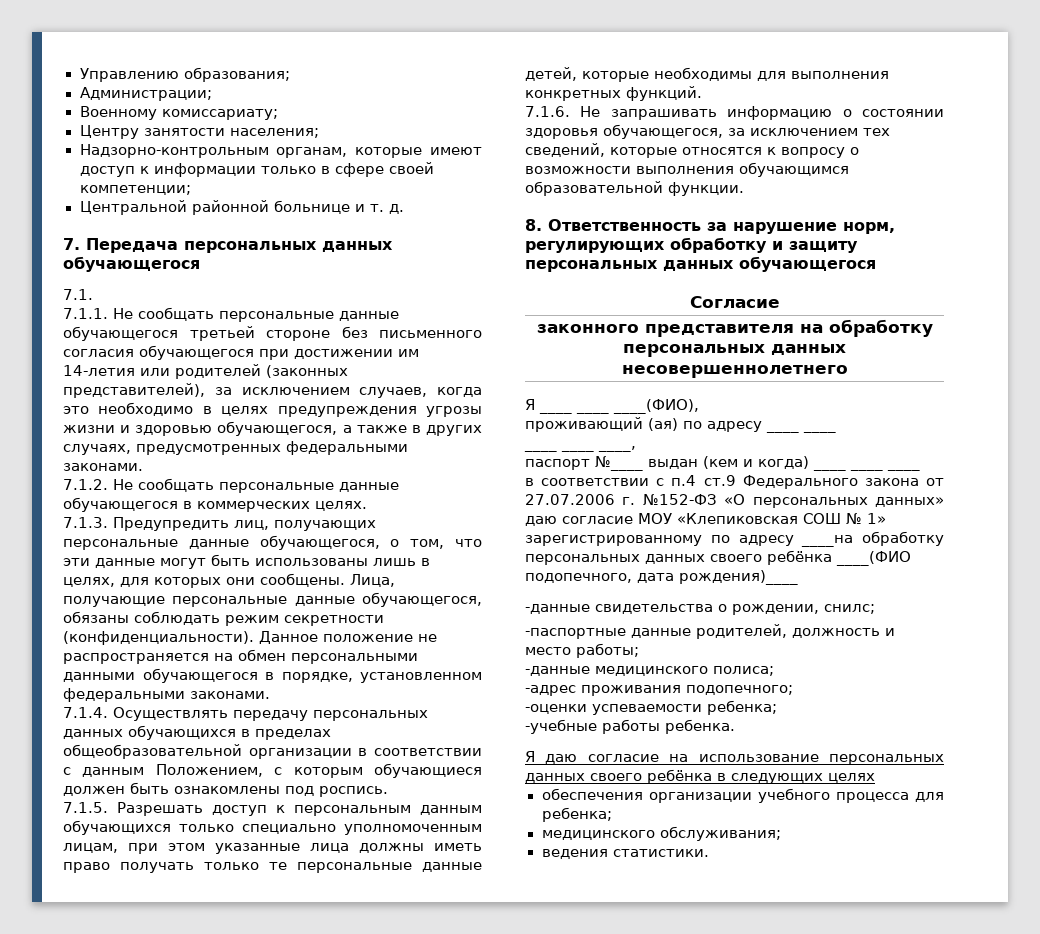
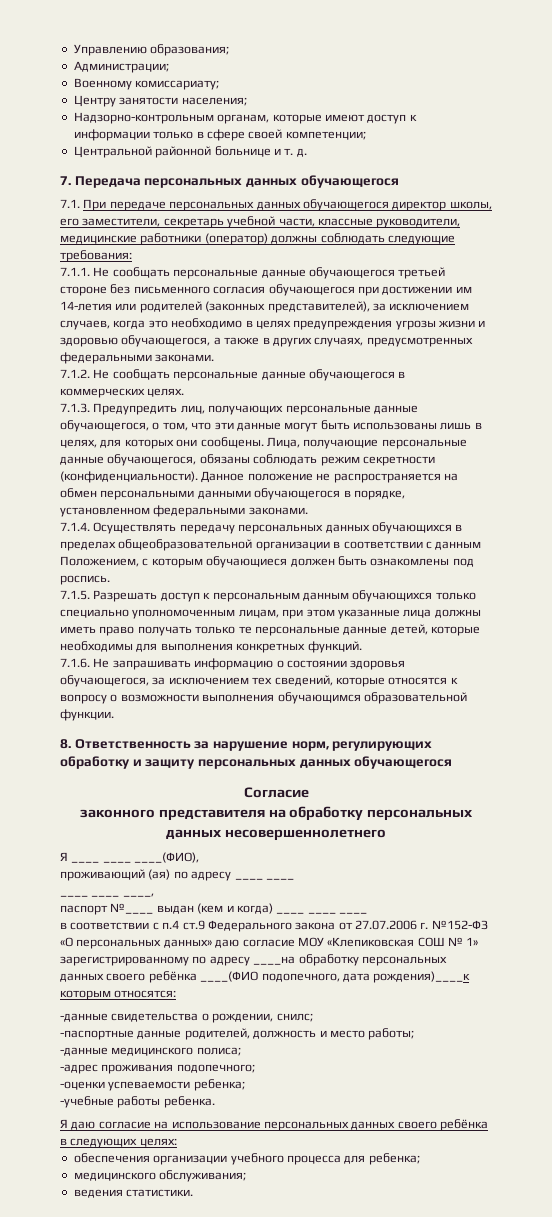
(93, 294) none -> [83,199,492,211] [60,216,461,228] [60,233,455,245] [60,250,132,262] При передаче персональных данных обучающегося директор школы, его заместители, секретарь учебной части, классные руководители, медицинские работники (оператор) должны соблюдать следующие требования:
[679,570,798,585] рождения)____ -> [373,971,471,983] [60,990,177,1000] рождения)____к которым относятся:
[828,773,875,783] целях -> [139,1138,177,1147] целях:

